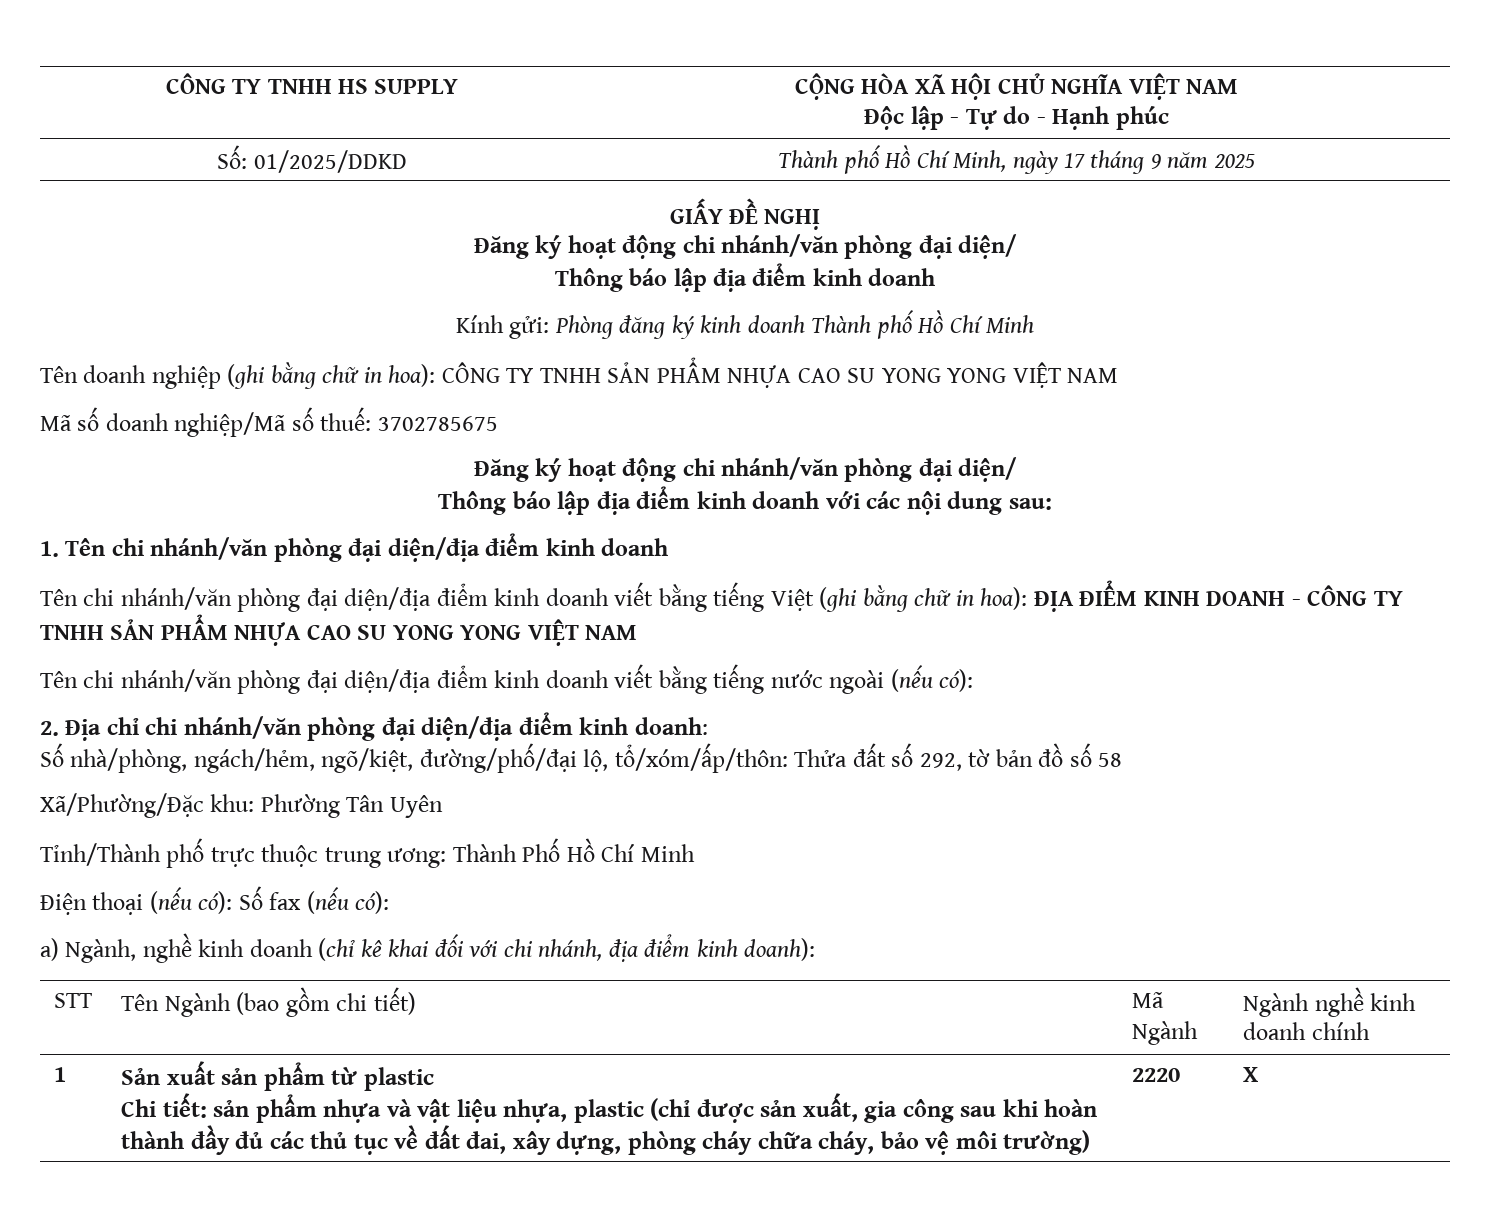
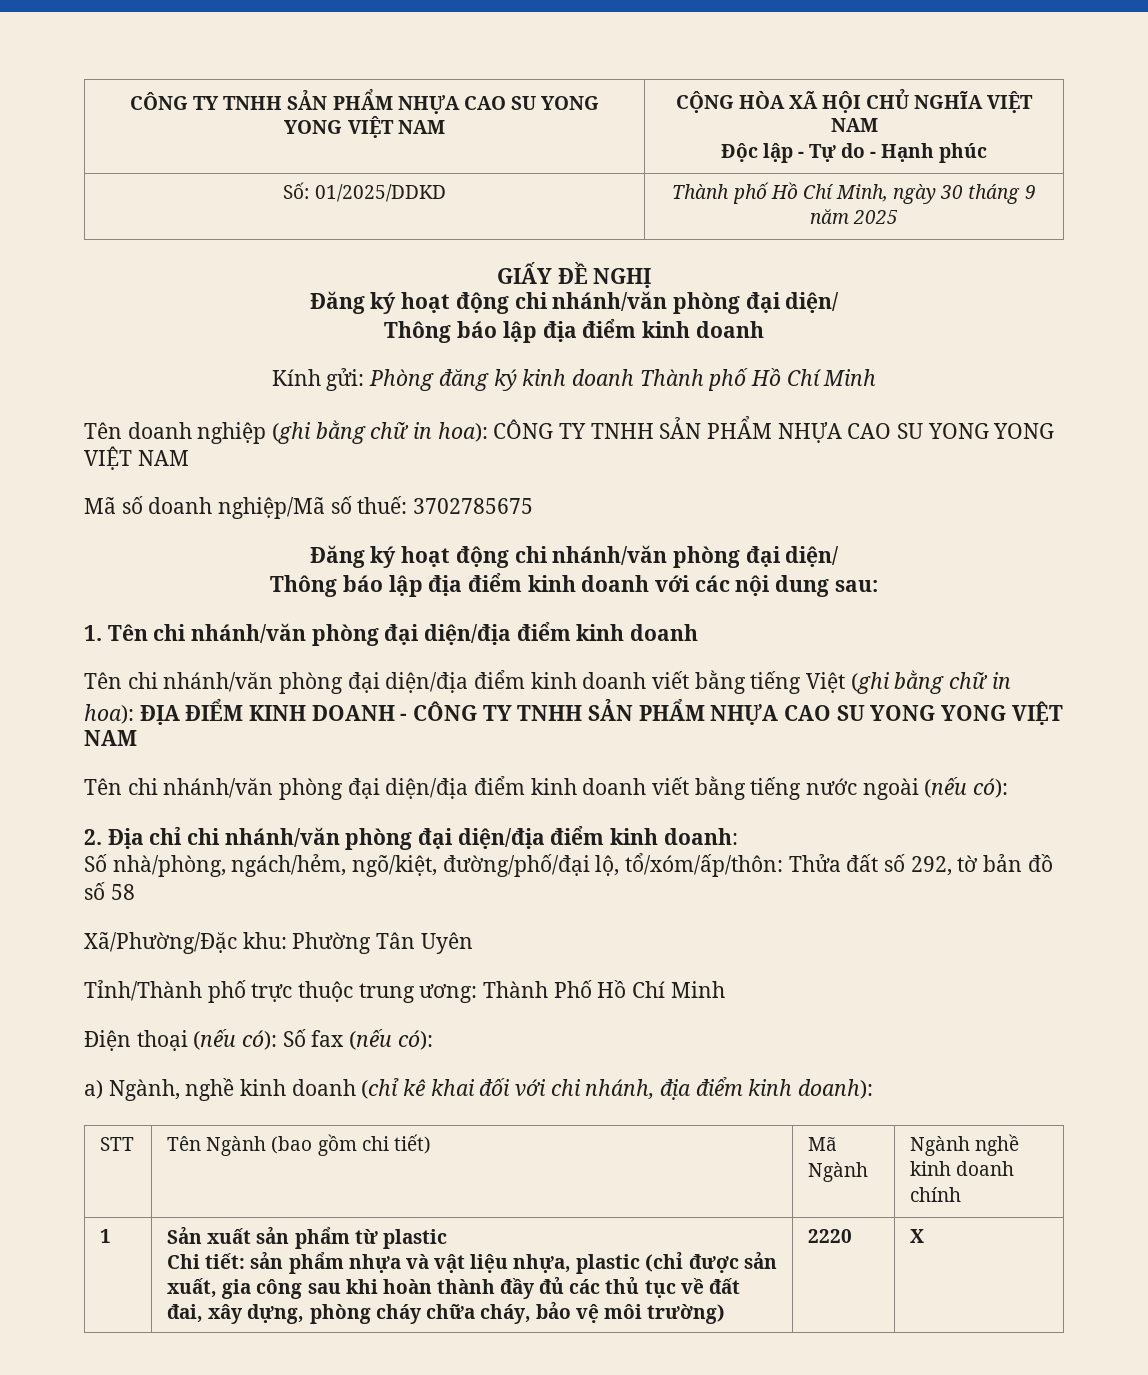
[165,73,459,94] CÔNG TY TNHH HS SUPPLY -> [129,88,600,114] [284,116,445,138] CÔNG TY TNHH SẢN PHẨM NHỰA CAO SU YONG YONG VIỆT NAM
[1063,153,1085,168] 17 -> [940,185,964,199] 30

